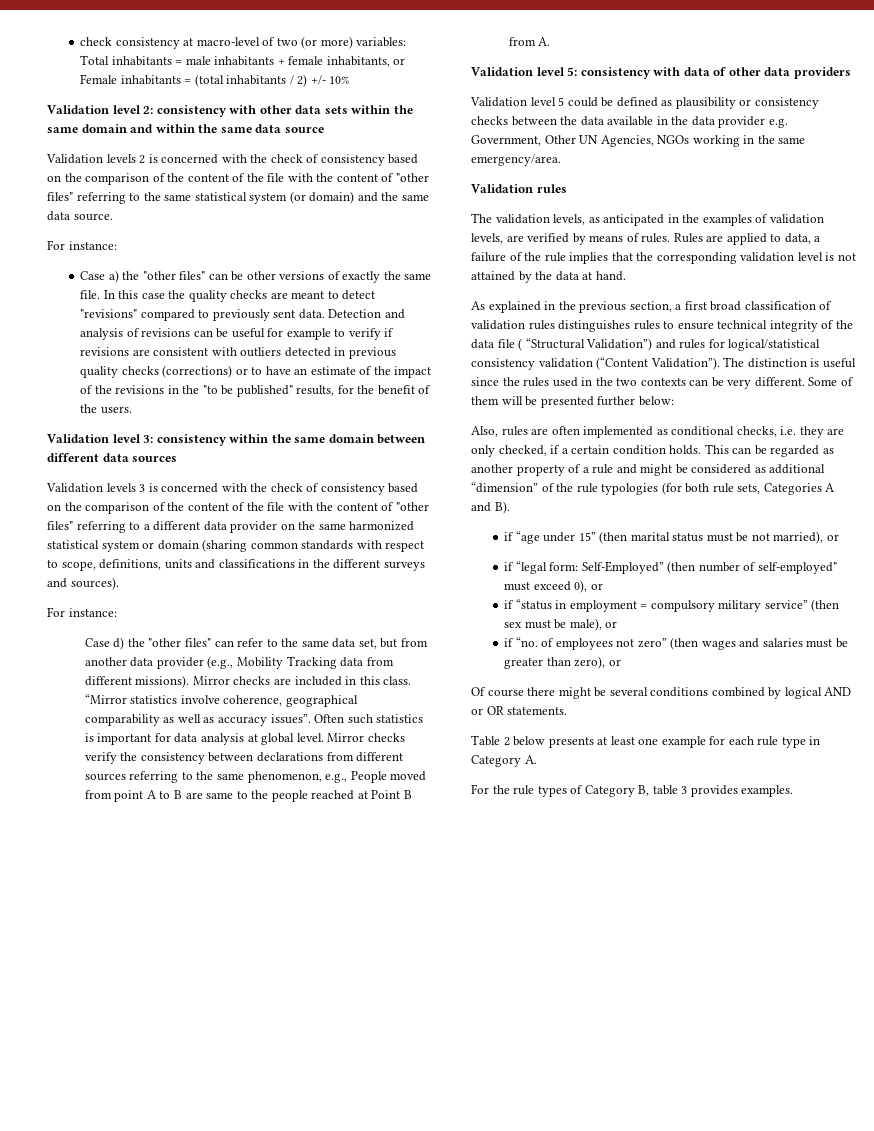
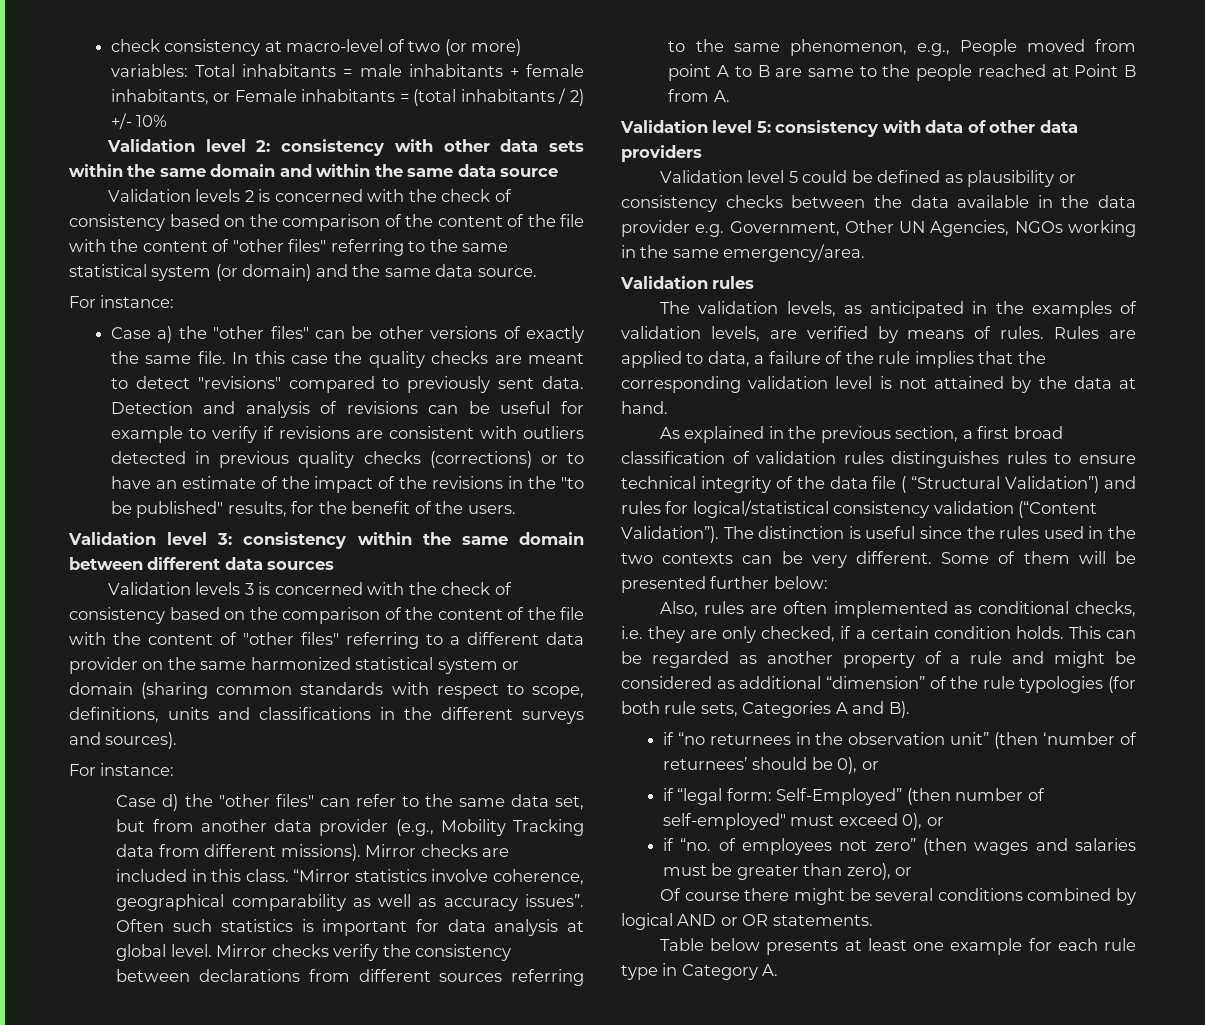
[515,531,824,544] “age under 15” (then marital status must be not married), -> [677,732,1137,749] [662,757,858,774] “no returnees in the observation unit” (then ‘number of returnees’ should be 0),
[504,599,840,612] [504,618,618,631] // if “status in employment = compulsory military service” (then sex must be male), or -> (944, 821) none
[503,737,510,746] 2 -> (705, 944) none
[471,784,794,797] // For the rule types of Category B, table 3 provides examples. -> (779, 970) none

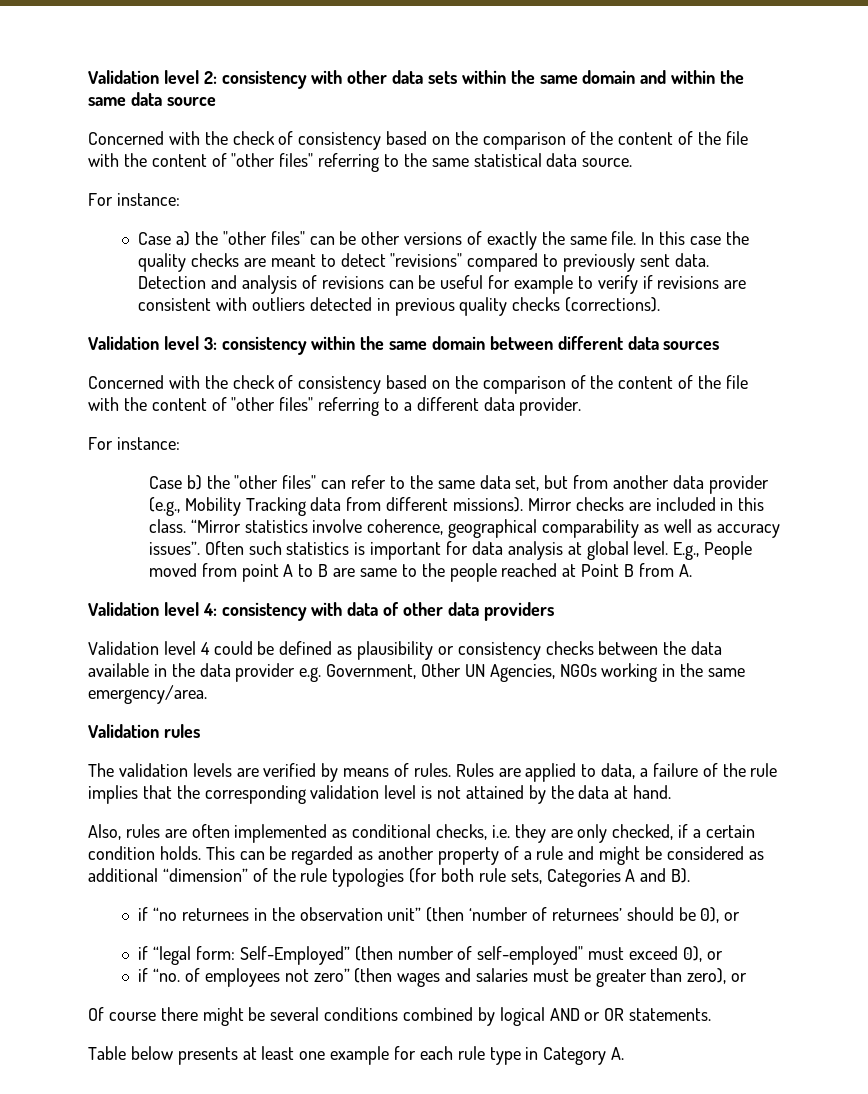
[110,39,522,56] [110,64,584,77] [110,88,584,106] [110,113,168,129] check consistency at macro-level of two (or more) variables: Total inhabitants = male inhabitants + female inhabitants, or Female inhabitants = (total inhabitants / 2) +/- 10% // -> (88, 77) none
[108,189,363,202] Validation levels 2 is concerned -> [88,131,164,145] Concerned
[151,264,431,281] system (or domain) and the same -> (542, 160) none
[429,451,584,468] [110,476,584,493] [110,501,516,518] (corrections) or to have an estimate of the impact of the revisions in the "to be published" results, for the benefit of the users. -> [565,297,661,312] (corrections).
[108,582,363,595] Validation levels 3 is concerned -> [88,375,164,389] Concerned
[69,657,520,674] [69,682,585,699] [69,707,584,724] [69,732,178,749] [69,763,175,776] [116,794,179,811] provider on the same harmonized statistical system or domain (sharing common standards with respect to scope, definitions, units and classifications in the different surveys and sources). // For instance: // Case d) -> [519,397,582,416] [88,437,180,450] [148,475,202,490] provider. // For instance: // Case b)
[216,944,512,961] [116,969,584,986] [668,39,950,56] Mirror checks verify the consistency between declarations from different sources referring to the same phenomenon, e.g., -> [673,542,700,560] E.g.,
[756,121,771,133] 5: -> [202,603,217,616] 4:
[788,171,798,183] 5 -> [200,642,210,655] 4
[786,301,1137,318] [621,326,760,342] levels, as anticipated in the examples of validation levels, -> [192,763,232,777] levels
[660,426,1063,443] [621,451,1136,468] [621,476,1136,493] [621,500,1098,518] [621,526,1136,543] [621,551,1136,568] [621,576,828,593] // As explained in the previous section, a first broad classification of validation rules distinguishes rules to ensure technical integrity of the data file ( “Structural Validation”) and rules for logical/statistical consistency validation (“Content Validation”). The distinction is useful since the rules used in the two contexts can be very different. Some of them will be presented further below: -> (672, 792) none

